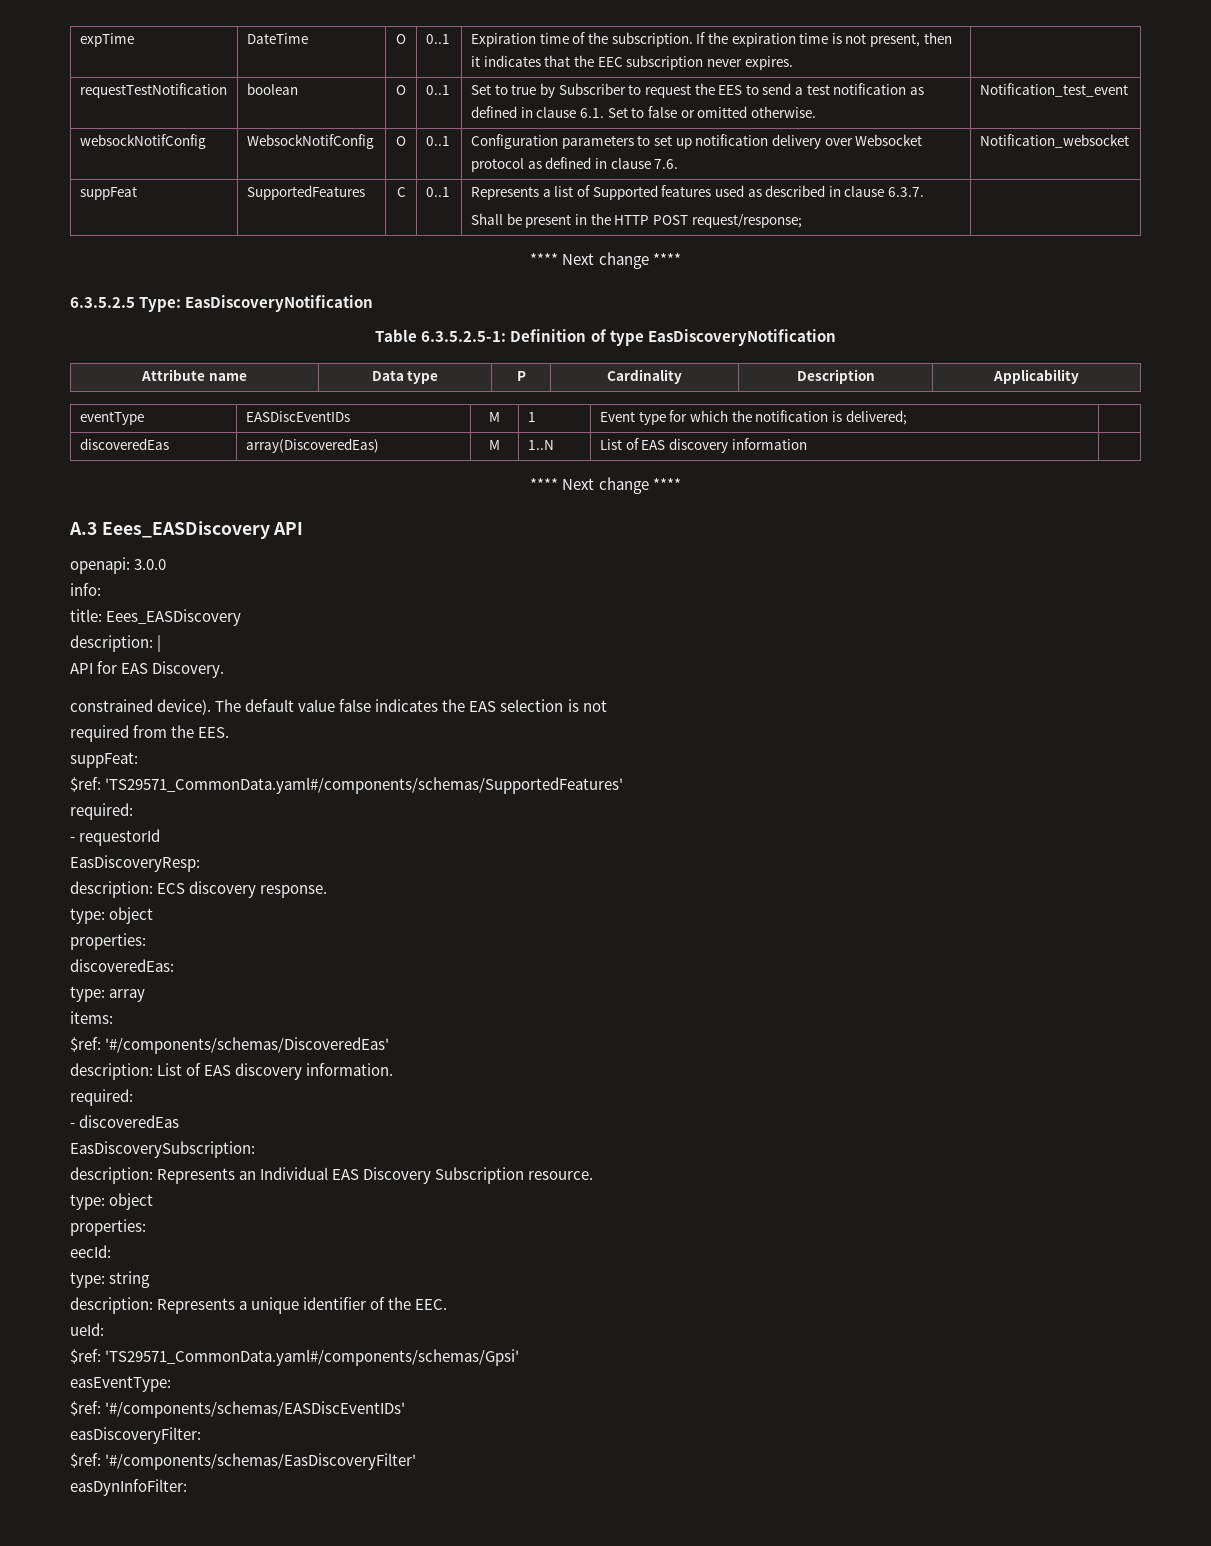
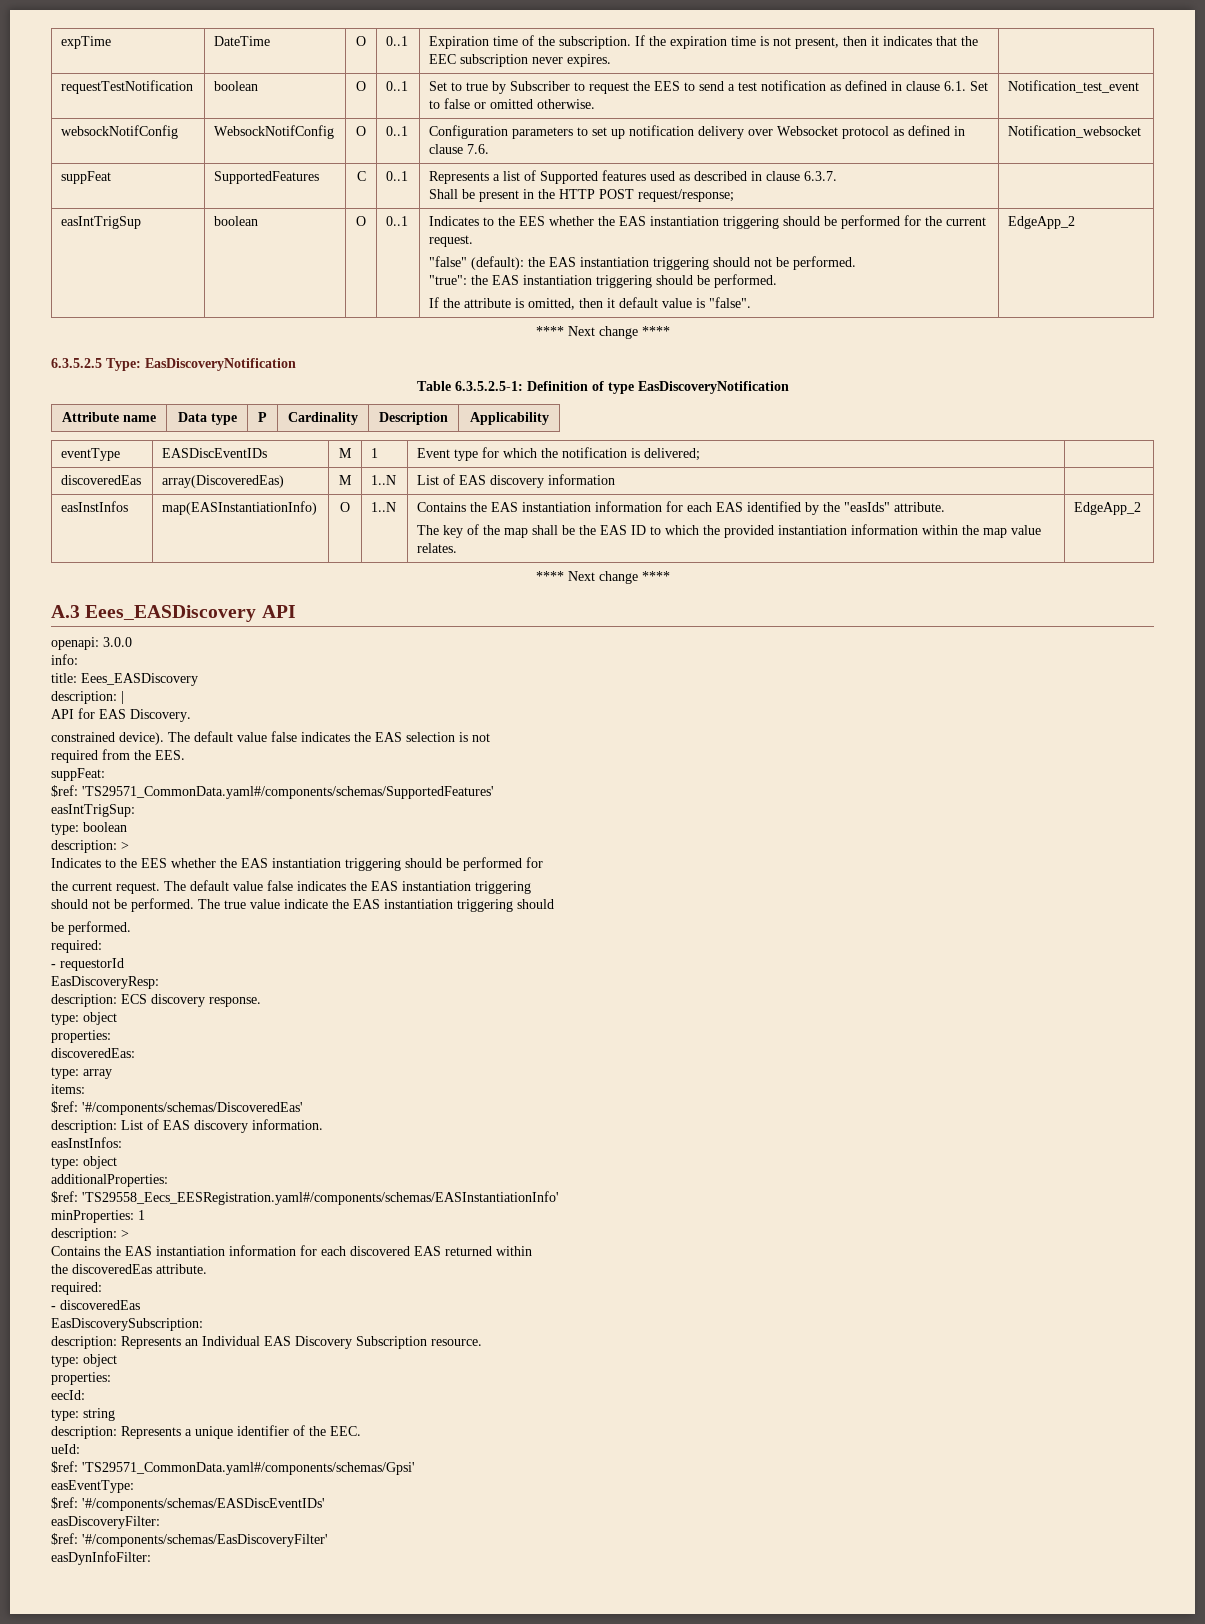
(802, 221) none -> [61,216,142,229] [214,216,259,226] [356,216,366,226] [386,216,409,226] [429,215,987,229] [429,235,474,247] [429,256,857,270] [429,274,778,288] [429,297,752,310] [1008,216,1076,229] // easIntTrigSup | boolean | O | 0..1 | Indicates to the EES whether the EAS instantiation triggering should be performed for the current request. // "false" (default): the EAS instantiation triggering should not be performed. // "true": the EAS instantiation triggering should be performed. // If the attribute is omitted, then it default value is "false". | EdgeApp_2
(807, 444) none -> [61,501,129,512] [162,501,318,515] [340,502,350,512] [371,502,397,512] [417,501,946,515] [417,524,1042,538] [417,543,458,553] [1074,502,1142,515] // easInstInfos | map(EASInstantiationInfo) | O | 1..N | Contains the EAS instantiation information for each EAS identified by the "easIds" attribute. // The key of the map shall be the EAS ID to which the provided instantiation information within the map value relates. | EdgeApp_2
(624, 785) none -> [51,804,135,817] [51,822,127,835] [51,840,129,853] [51,857,543,871] [51,880,531,894] [51,898,554,912] [51,921,131,935] // easIntTrigSup: // type: boolean // description: > // Indicates to the EES whether the EAS instantiation triggering should be performed for // the current request. The default value false indicates the EAS instantiation triggering // should not be performed. The true value indicate the EAS instantiation triggering should // be performed.
(394, 1069) none -> [51,1137,122,1148] [51,1156,117,1169] [51,1174,168,1187] [51,1191,559,1205] [51,1210,145,1223] [51,1228,129,1241] [51,1245,532,1256] [51,1264,207,1274] // easInstInfos: // type: object // additionalProperties: // $ref: 'TS29558_Eecs_EESRegistration.yaml#/components/schemas/EASInstantiationInfo' // minProperties: 1 // description: > // Contains the EAS instantiation information for each discovered EAS returned within // the discoveredEas attribute.

